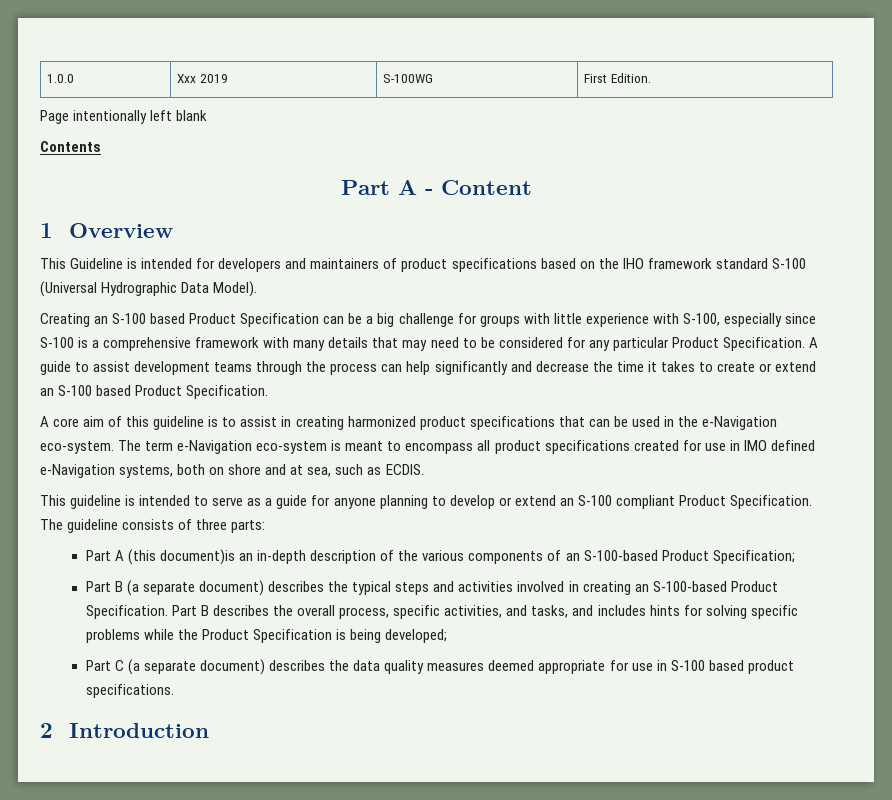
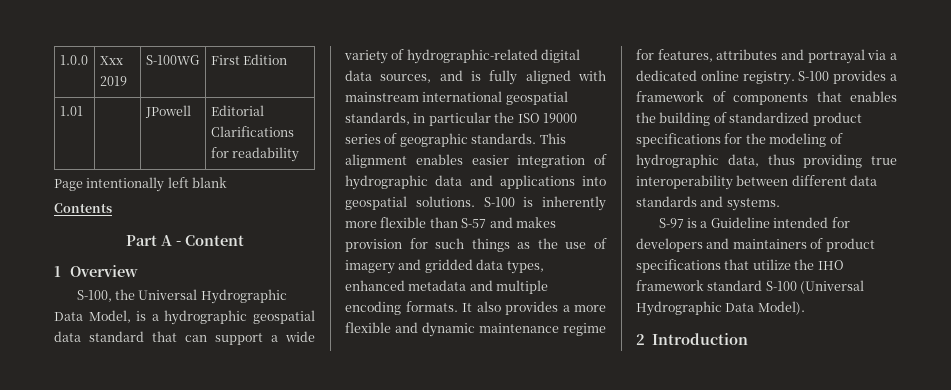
[611,73,652,83] Edition. -> [242,54,287,65] [59,106,83,116] [144,105,191,118] [210,105,264,116] [210,126,294,137] [210,147,299,162] Edition // 1.01 | | JPowell | Editorial Clarifications for readability
[40,258,138,269] This Guideline is -> [76,289,287,304] [54,310,315,325] [54,331,315,345] [344,49,581,64] [345,70,606,85] [345,91,568,105] [345,112,577,126] [345,133,566,147] [345,154,607,168] [345,175,606,190] [345,196,606,211] [345,217,556,228] [345,238,607,252] [345,259,544,274] [345,280,549,294] [345,301,606,315] [345,322,606,337] [636,49,897,64] [636,70,897,85] [636,91,897,105] [636,112,862,126] [636,133,843,147] [636,154,897,169] [636,175,878,190] [636,196,780,211] [658,217,770,228] S-100, the Universal Hydrographic Data Model, is a hydrographic geospatial data standard that can support a wide variety of hydrographic-related digital data sources, and is fully aligned with mainstream international geospatial standards, in particular the ISO 19000 series of geographic standards. This alignment enables easier integration of hydrographic data and applications into geospatial solutions. S-100 is inherently more flexible than S-57 and makes provision for such things as the use of imagery and gridded data types, enhanced metadata and multiple encoding formats. It also provides a more flexible and dynamic maintenance regime for features, attributes and portrayal via a dedicated online registry. S-100 provides a framework of components that enables the building of standardized product specifications for the modeling of hydrographic data, thus providing true interoperability between different data standards and systems. // S-97 is a Guideline
[540,258,595,269] based on -> [724,259,791,270] that utilize
[40,313,816,327] [40,337,818,351] [40,361,816,375] [40,385,269,399] [40,416,777,430] [40,440,815,454] [40,464,424,478] [40,495,812,509] [40,519,266,533] [85,549,795,565] [85,580,778,596] [85,605,798,619] [85,629,448,643] [85,659,794,675] [85,684,174,698] // Creating an S-100 based Product Specification can be a big challenge for groups with little experience with S-100, especially since S-100 is a comprehensive framework with many details that may need to be considered for any particular Product Specification. A guide to assist development teams through the process can help significantly and decrease the time it takes to create or extend an S-100 based Product Specification. // A core aim of this guideline is to assist in creating harmonized product specifications that can be used in the e-Navigation eco-system. The term e-Navigation eco-system is meant to encompass all product specifications created for use in IMO defined e-Navigation systems, both on shore and at sea, such as ECDIS. // This guideline is intended to serve as a guide for anyone planning to develop or extend an S-100 compliant Product Specification. The guideline consists of three parts: // Part A (this document)is an in-depth description of the various components of an S-100-based Product Specification; // Part B (a separate document) describes the typical steps and activities involved in creating an S-100-based Product Specification. Part B describes the overall process, specific activities, and tasks, and includes hints for solving specific problems while the Product Specification is being developed; // Part C (a separate document) describes the data quality measures deemed appropriate for use in S-100 based product specifications. -> (805, 308) none

